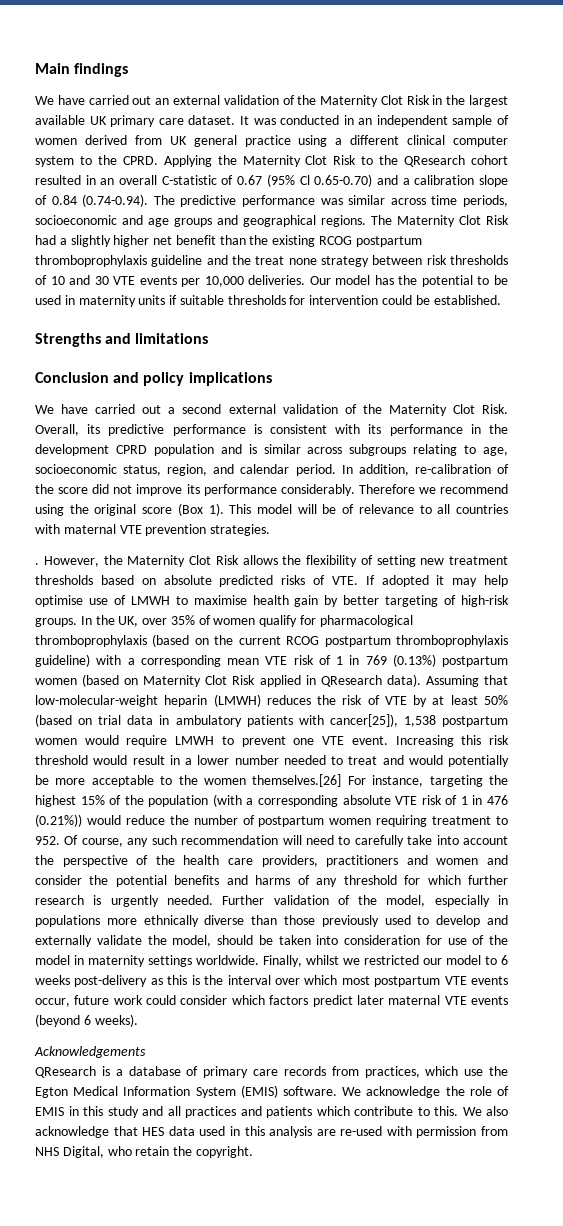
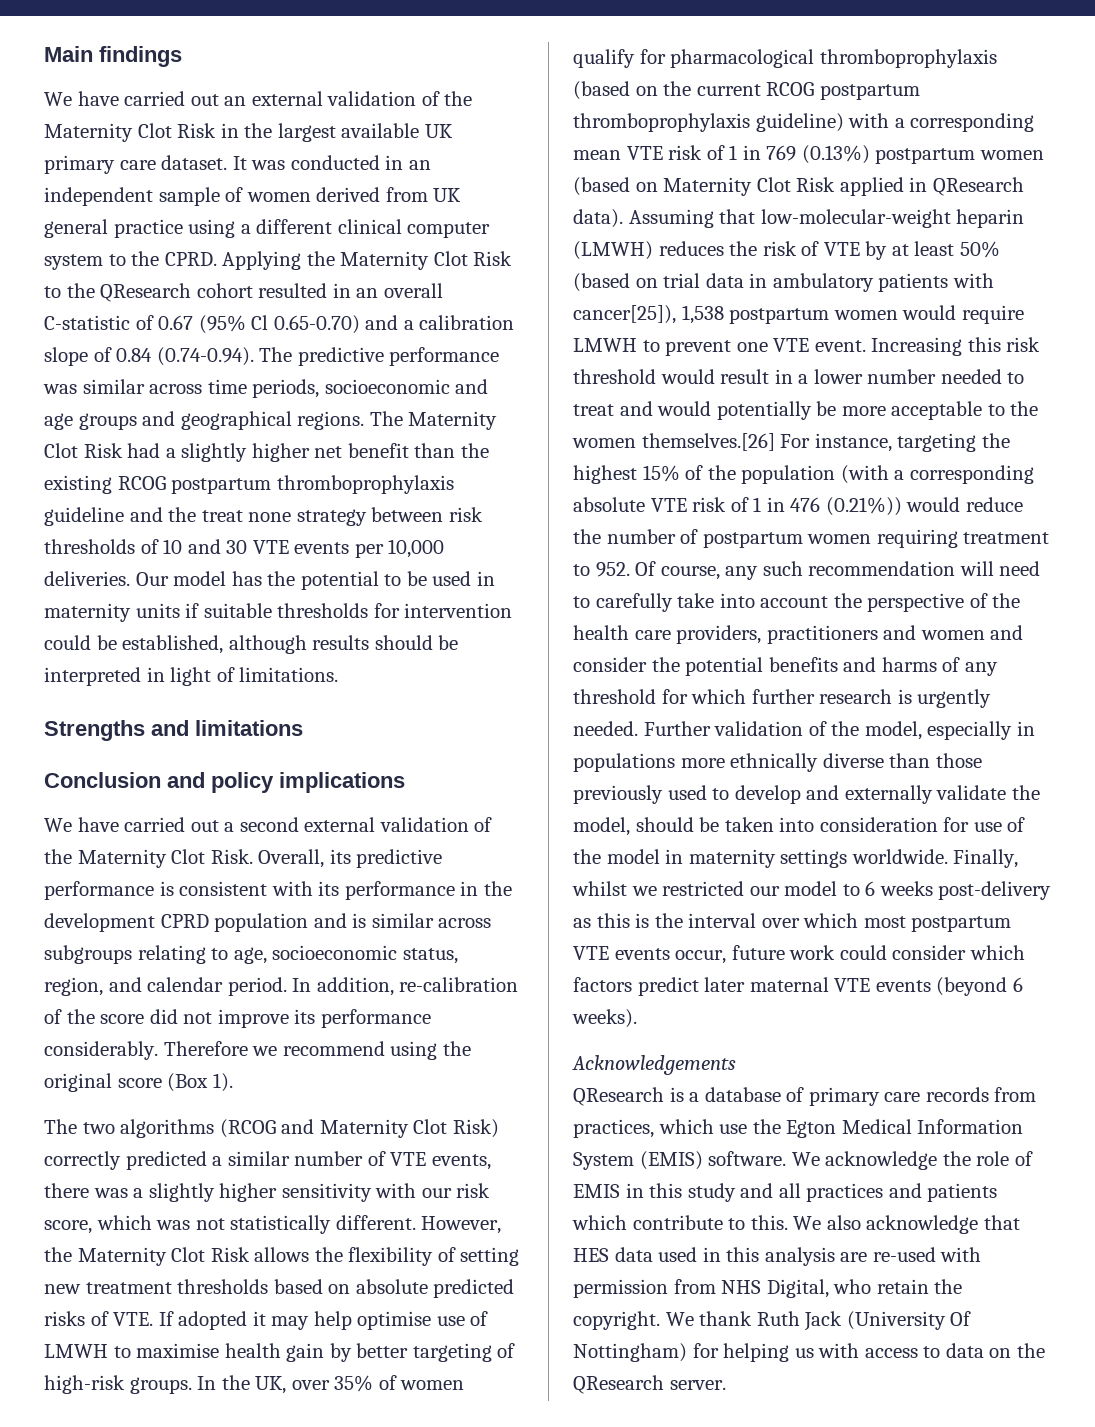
[433,295,501,305] established. -> [122,635,459,654] [44,667,339,686] established, although results should be interpreted in light of limitations.
[229,504,509,514] [35,524,271,536] [35,563,39,565] This model will be of relevance to all countries with maternal VTE prevention strategies. // . -> [44,1119,499,1138] [44,1151,491,1170] [44,1183,491,1202] [44,1215,416,1234] // The two algorithms (RCOG and Maternity Clot Risk) correctly predicted a similar number of VTE events, there was a slightly higher sensitivity with our risk score, which was not statistically different.
(253, 1152) none -> [665,1311,972,1331] [573,1343,1045,1362] [573,1375,726,1394] We thank Ruth Jack (University Of Nottingham) for helping us with access to data on the QResearch server.

